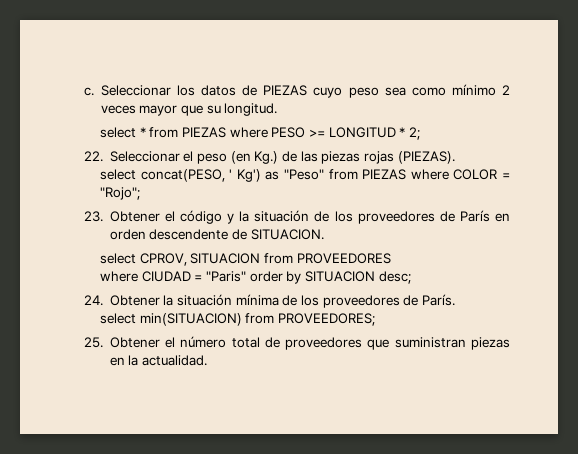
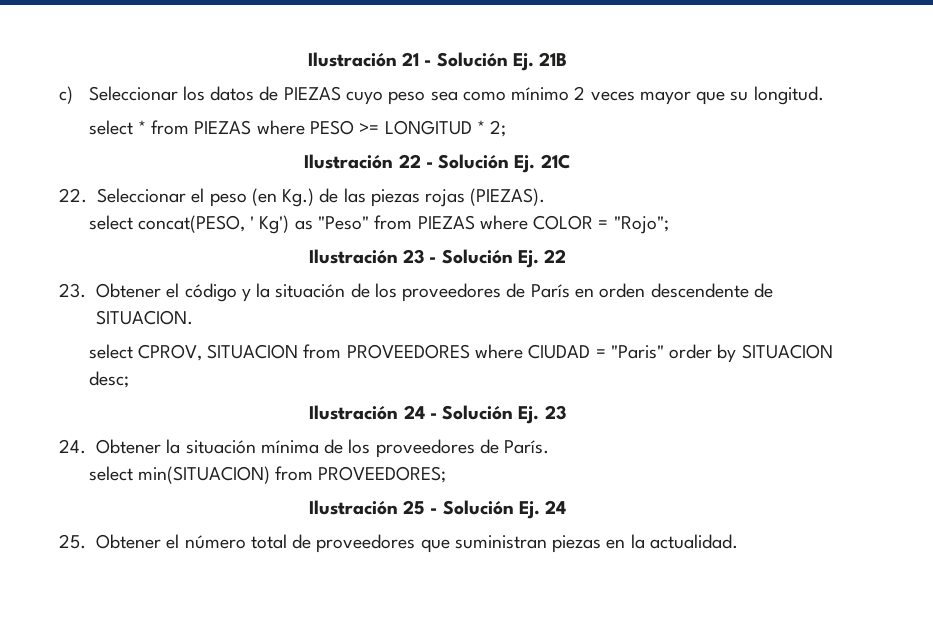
[84,87,95,96] c. -> [307,52,568,71] [59,86,74,104] Ilustración 21 - Solución Ej. 21B // c)
(420, 133) none -> [304,154,571,173] // Ilustración 22 - Solución Ej. 21C
(141, 193) none -> [308,249,567,268] // Ilustración 23 - Solución Ej. 22
(391, 258) // -> (470, 351) none
(411, 277) none -> [309,405,566,424] // Ilustración 24 - Solución Ej. 23
(375, 319) none -> [308,500,567,519] // Ilustración 25 - Solución Ej. 24

